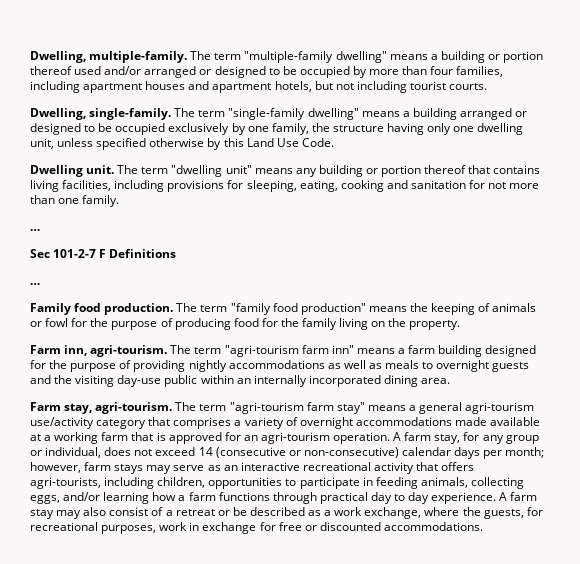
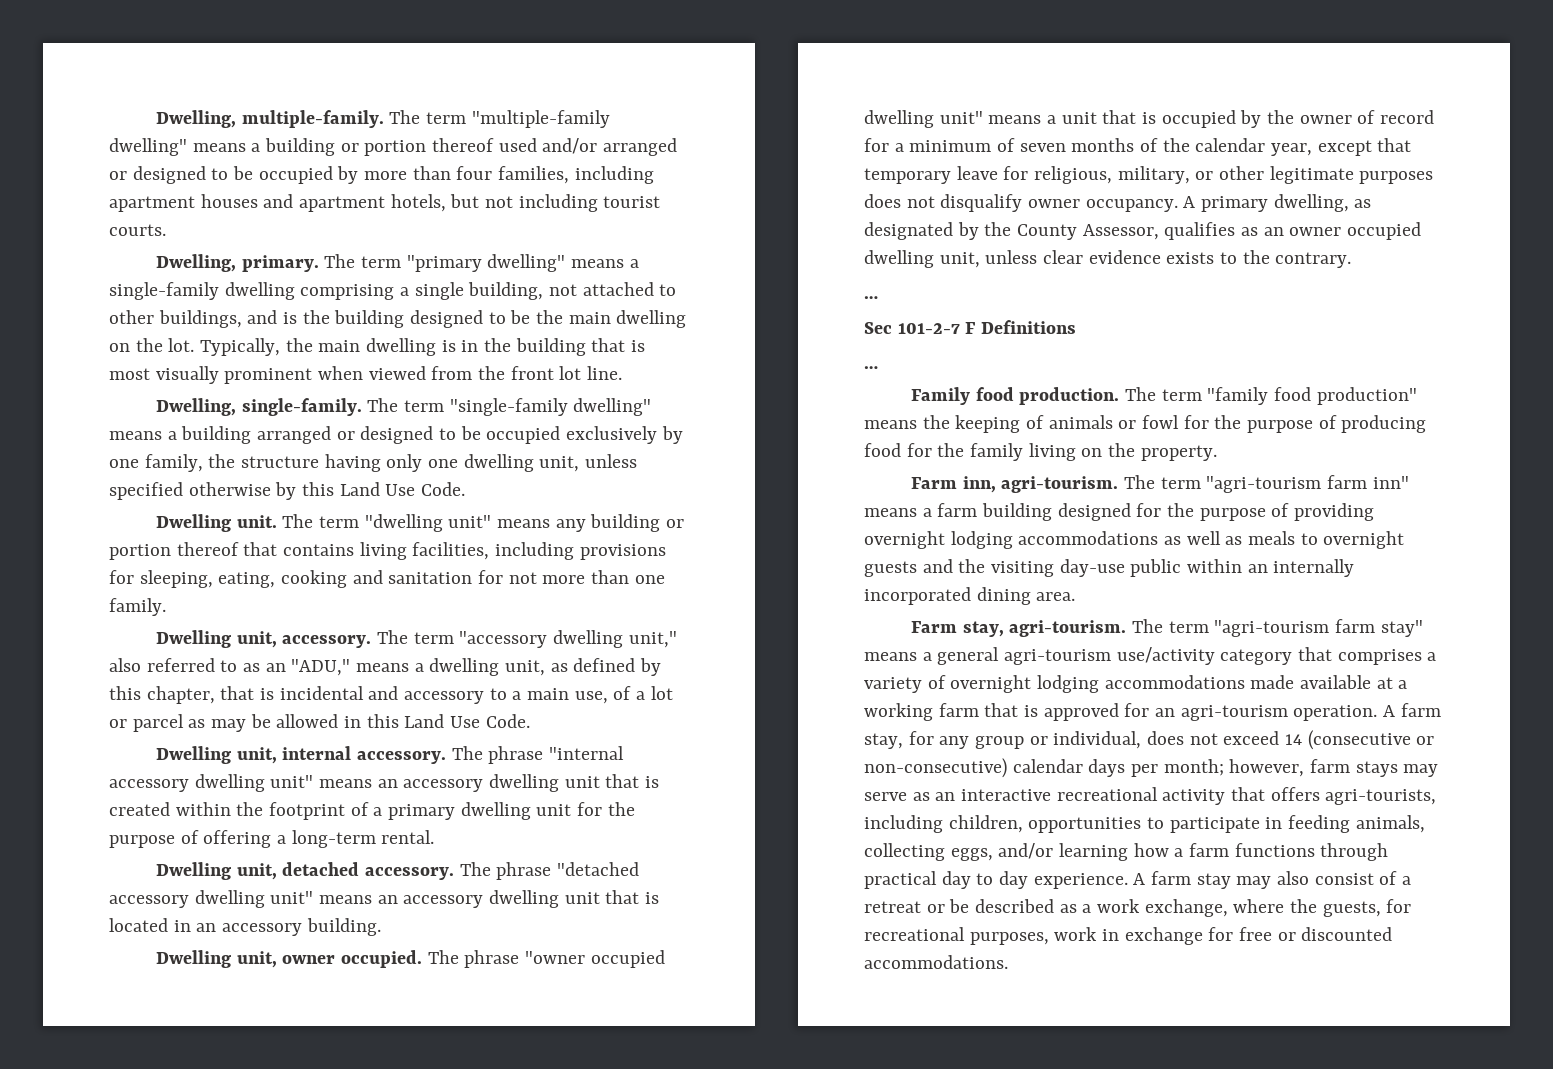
(488, 86) none -> [155,254,639,272] [109,282,677,300] [109,310,687,328] [109,338,646,356] [109,366,623,384] // Dwelling, primary. The term "primary dwelling" means a single-family dwelling comprising a single building, not attached to other buildings, and is the building designed to be the main dwelling on the lot. Typically, the main dwelling is in the building that is most visually prominent when viewed from the front lot line.
(120, 201) none -> [155,630,677,648] [109,658,662,676] [109,686,673,704] [109,714,530,732] [155,746,625,764] [109,774,660,792] [109,802,635,820] [109,830,435,848] [155,862,640,880] [109,890,660,908] [109,918,381,936] [155,950,665,968] [864,110,1435,128] [864,138,1412,156] [864,166,1434,184] [864,194,1372,212] [864,222,1422,240] [864,250,1352,268] // Dwelling unit, accessory. The term "accessory dwelling unit," also referred to as an "ADU," means a dwelling unit, as defined by this chapter, that is incidental and accessory to a main use, of a lot or parcel as may be allowed in this Land Use Code. // Dwelling unit, internal accessory. The phrase "internal accessory dwelling unit" means an accessory dwelling unit that is created within the footprint of a primary dwelling unit for the purpose of offering a long-term rental. // Dwelling unit, detached accessory. The phrase "detached accessory dwelling unit" means an accessory dwelling unit that is located in an accessory building. // Dwelling unit, owner occupied. The phrase "owner occupied dwelling unit" means a unit that is occupied by the owner of record for a minimum of seven months of the calendar year, except that temporary leave for religious, military, or other legitimate purposes does not disqualify owner occupancy. A primary dwelling, as designated by the County Assessor, qualifies as an owner occupied dwelling unit, unless clear evidence exists to the contrary.
[188,360,227,372] nightly -> [864,531,1013,549] overnight lodging
(353, 423) none -> [1037,675,1100,693] lodging

